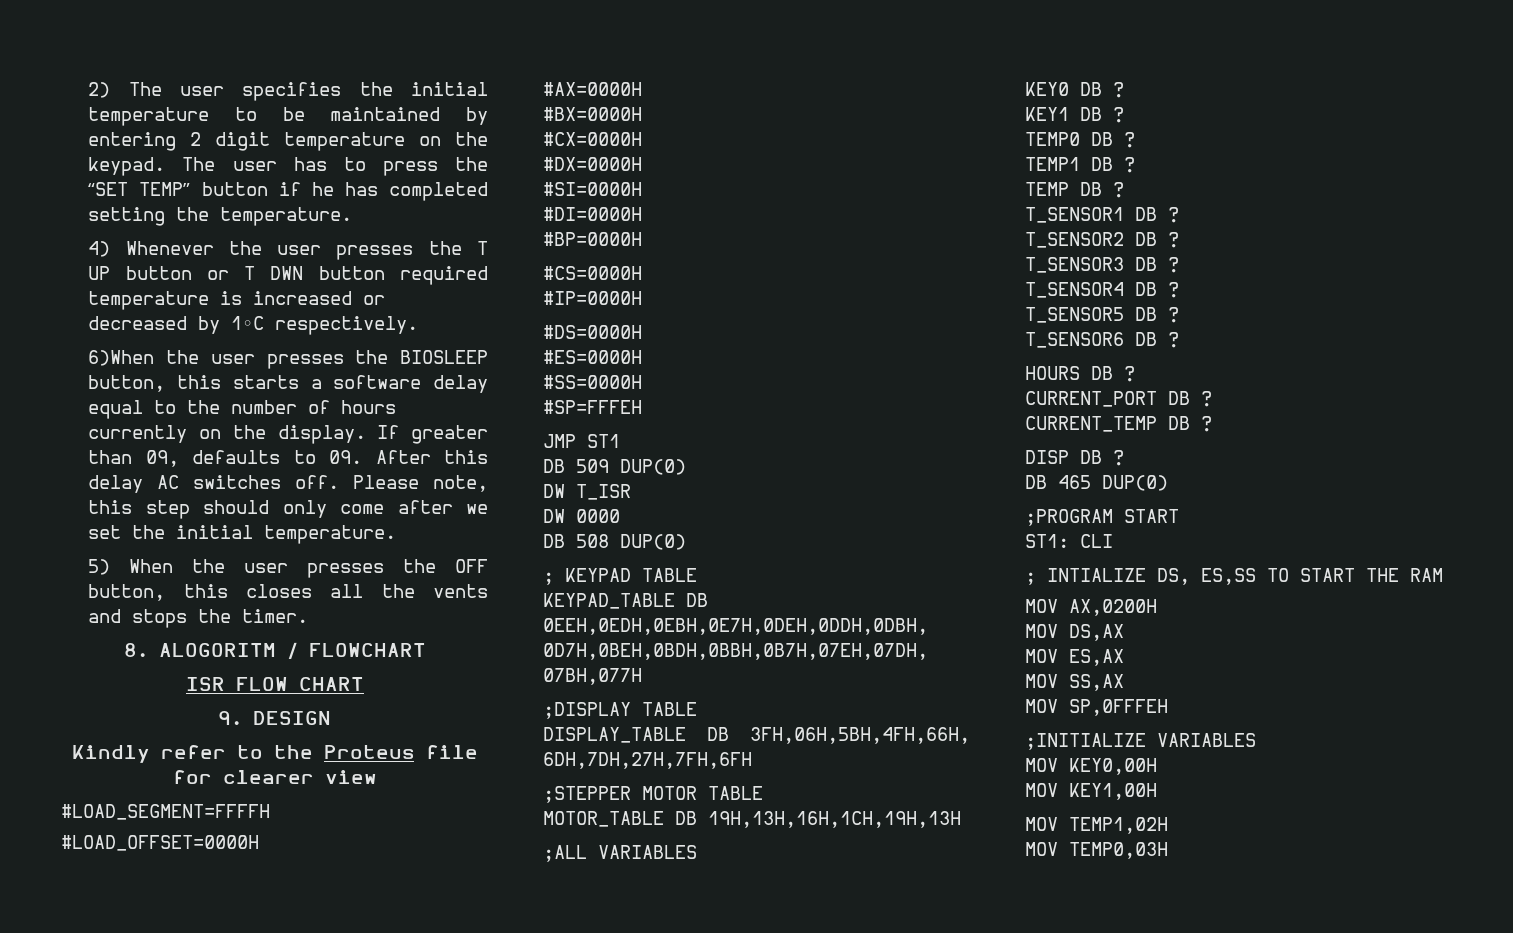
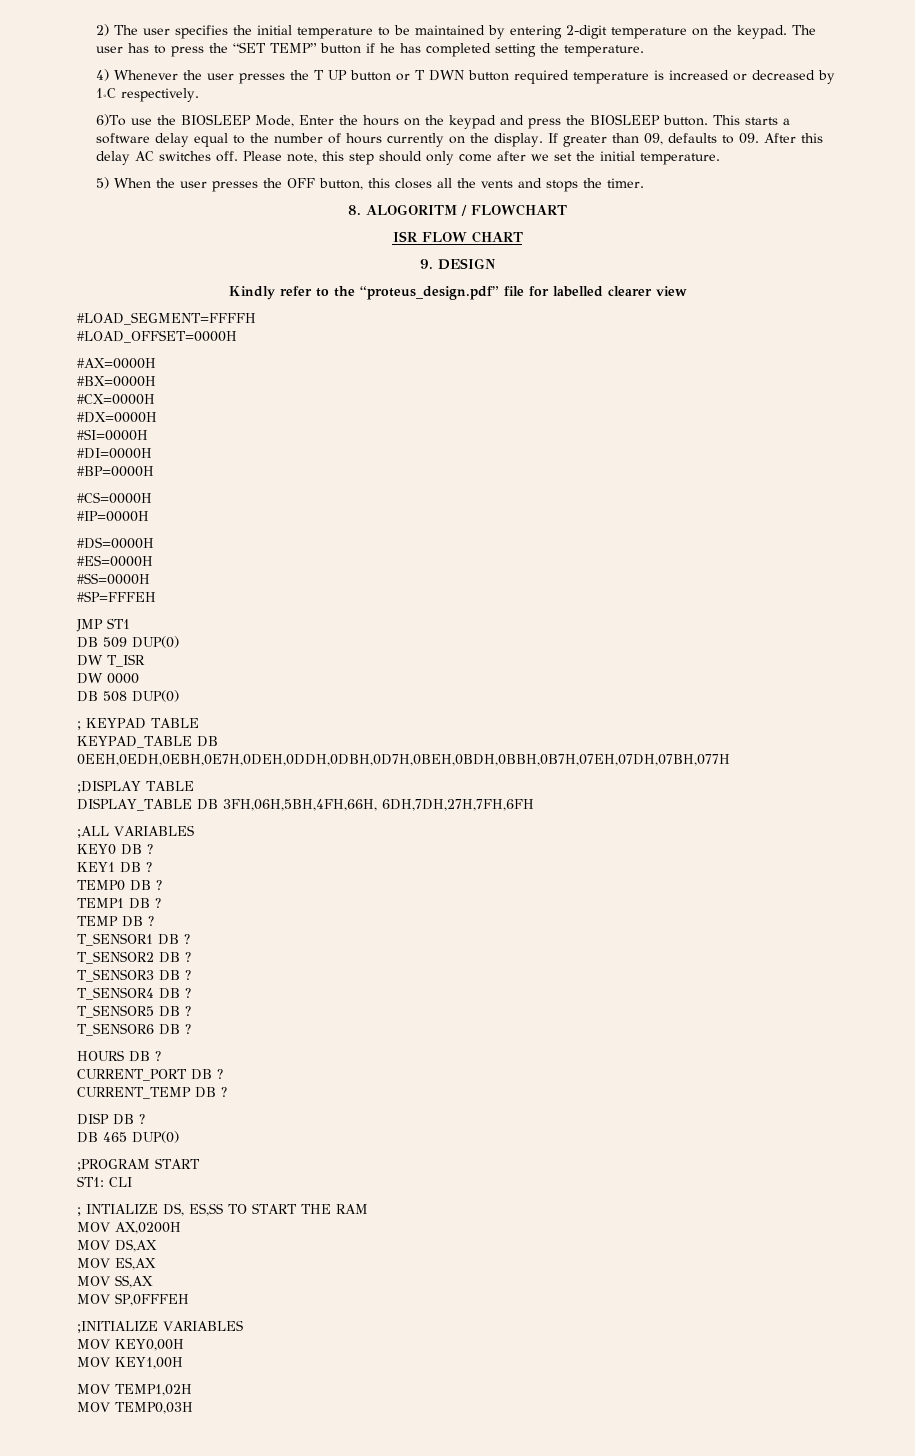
[190,132,271,151] 2 digit -> [566,25,608,39] 2-digit
[88,350,488,369] [88,375,222,392] 6)When the user presses the BIOSLEEP button, this -> [96,114,741,129] 6)To use the BIOSLEEP Mode, Enter the hours on the keypad and press the BIOSLEEP button. This
[323,745,415,759] Proteus -> [359,286,499,300] “proteus_design.pdf”
(212, 777) none -> [552,286,603,297] labelled
[543,786,763,803] [543,811,961,828] // ;STEPPER MOTOR TABLE // MOTOR_TABLE DB 19H,13H,16H,1CH,19H,13H -> (534, 805) none

